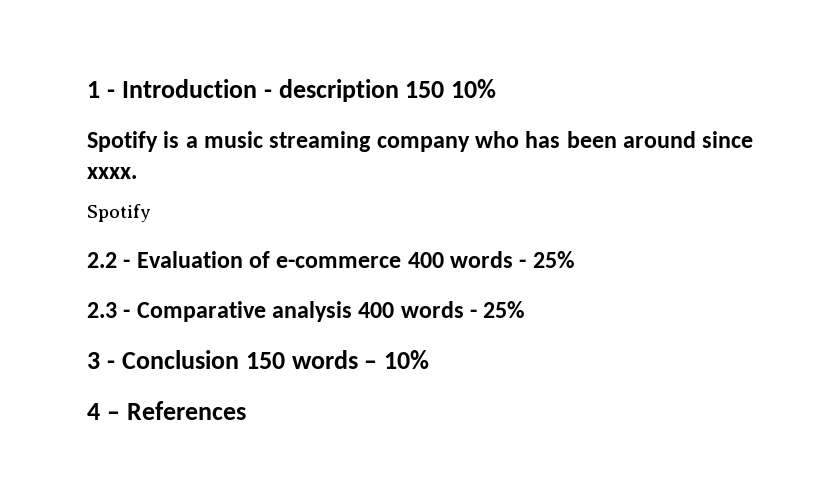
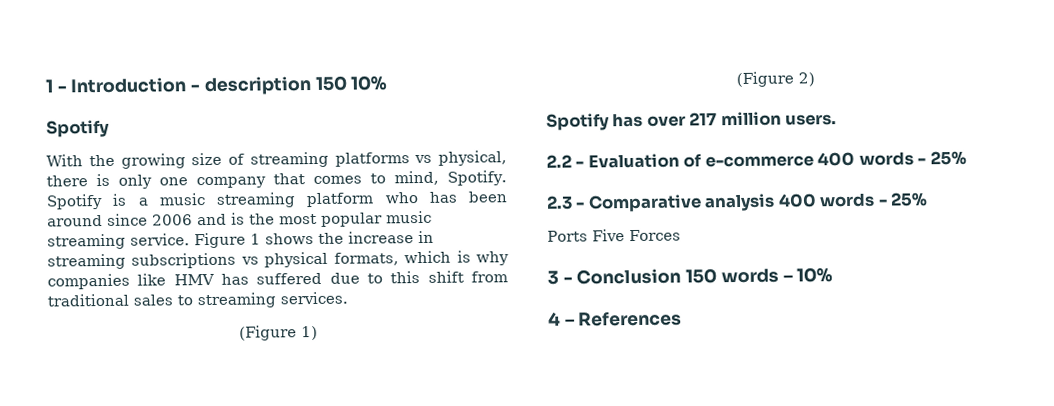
(158, 141) none -> [46,150,507,169] [46,170,508,189] [46,194,103,210] // With the growing size of streaming platforms vs physical, there is only one company that comes to mind, Spotify. Spotify
[376,136,470,152] company -> [306,192,375,208] platform
[87,167,137,179] [87,204,151,222] xxxx. // Spotify -> [152,210,432,227] [47,230,434,250] [47,250,510,270] [47,270,508,290] [47,291,348,309] [239,325,318,341] [736,71,815,88] [546,111,838,131] 2006 and is the most popular music streaming service. Figure 1 shows the increase in streaming subscriptions vs physical formats, which is why companies like HMV has suffered due to this shift from traditional sales to streaming services. // (Figure 1) // (Figure 2) // Spotify has over 217 million users.
(526, 309) none -> [547,229,681,242] // Ports Five Forces

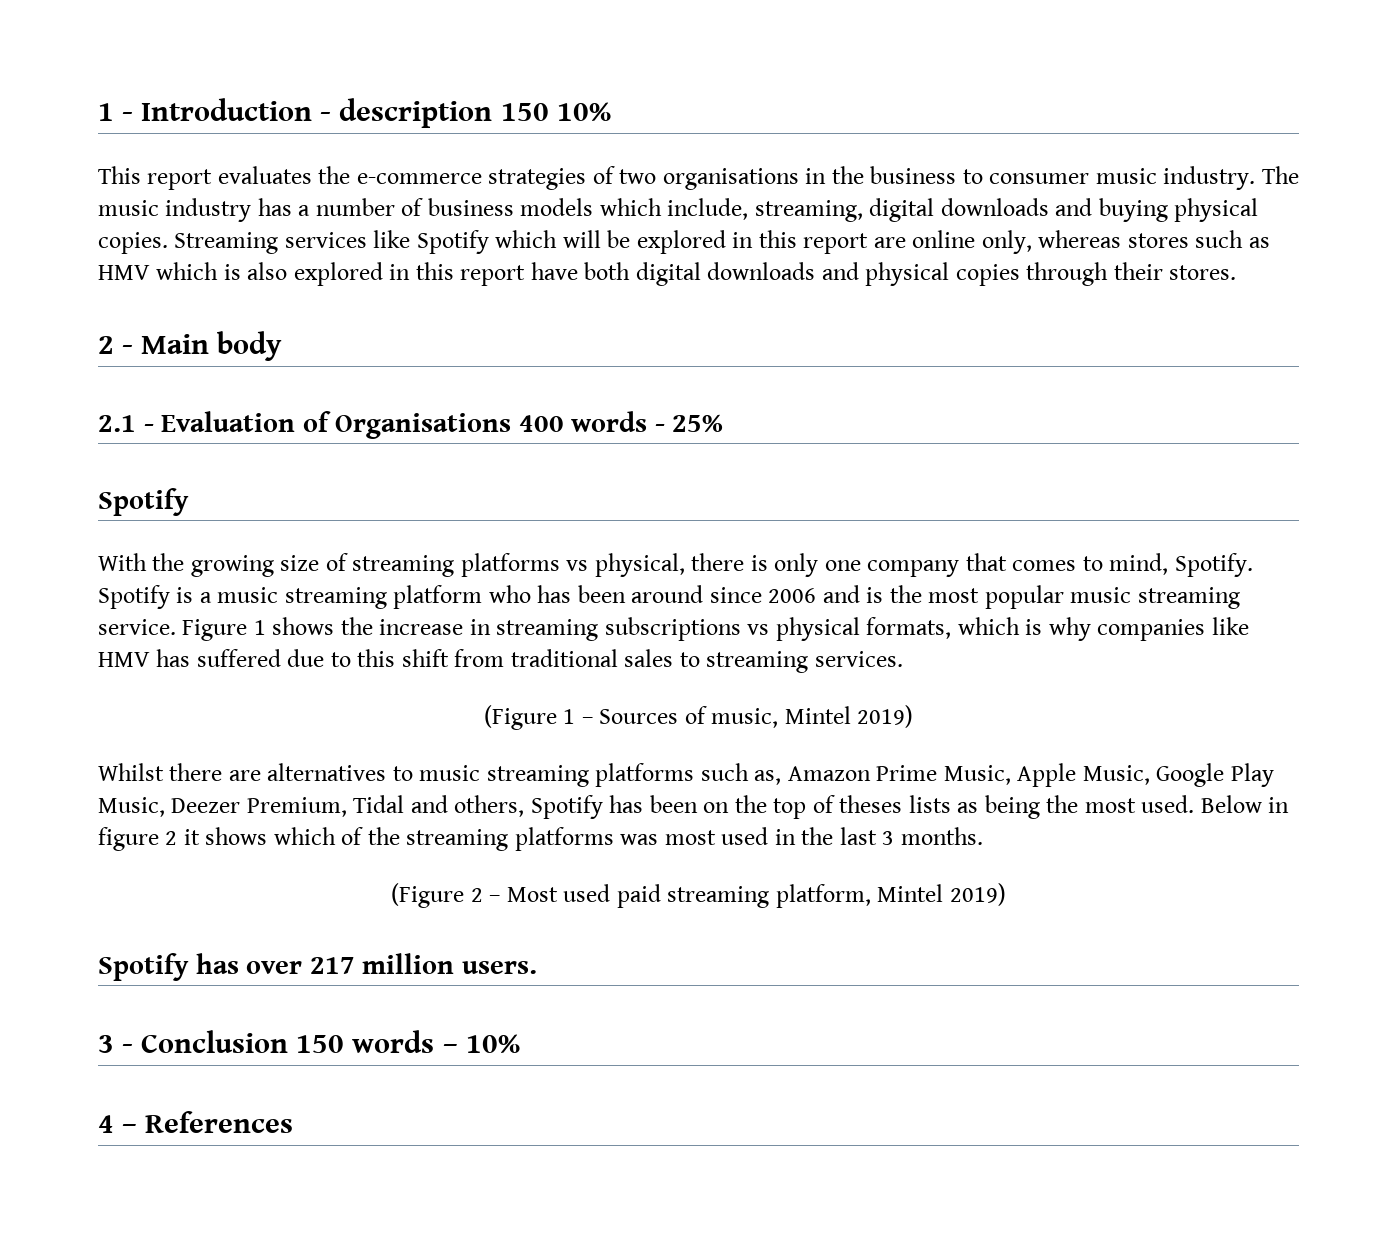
(388, 83) none -> [98,166,1299,190] [98,198,1259,222] [98,230,1270,254] [98,262,1237,286] [98,331,283,361] [98,411,724,439] // This report evaluates the e-commerce strategies of two organisations in the business to consumer music industry. The music industry has a number of business models which include, streaming, digital downloads and buying physical copies. Streaming services like Spotify which will be explored in this report are online only, whereas stores such as HMV which is also explored in this report have both digital downloads and physical copies through their stores. // 2 - Main body // 2.1 - Evaluation of Organisations 400 words - 25%
[301,325,318,341] [736,71,815,88] 1) // (Figure 2) -> [563,705,914,728] [98,763,1274,787] [98,795,1290,819] [98,827,983,851] [391,883,1006,908] 1 – Sources of music, Mintel 2019) // Whilst there are alternatives to music streaming platforms such as, Amazon Prime Music, Apple Music, Google Play Music, Deezer Premium, Tidal and others, Spotify has been on the top of theses lists as being the most used. Below in figure 2 it shows which of the streaming platforms was most used in the last 3 months. // (Figure 2 – Most used paid streaming platform, Mintel 2019)
[546,150,967,169] [546,192,929,213] [547,229,681,242] // 2.2 - Evaluation of e-commerce 400 words - 25% // 2.3 - Comparative analysis 400 words - 25% // Ports Five Forces -> (537, 967) none

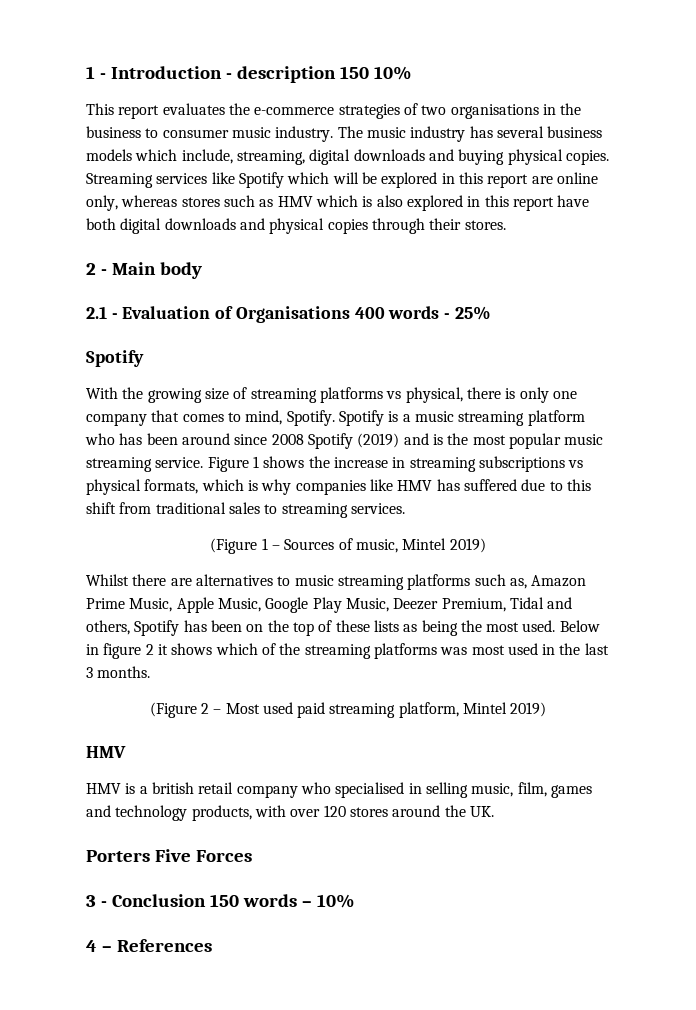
[298,198,424,216] a number of -> [496,126,544,138] several
[768,588,817,603] 2006 -> [271,433,400,449] 2008 Spotify (2019)
[839,795,903,813] theses -> [335,620,370,632] these
[98,953,537,981] Spotify has over 217 million users. -> [86,746,126,758] [86,782,592,798] [86,805,494,821] [86,849,252,862] HMV // HMV is a british retail company who specialised in selling music, film, games and technology products, with over 120 stores around the UK. // Porters Five Forces

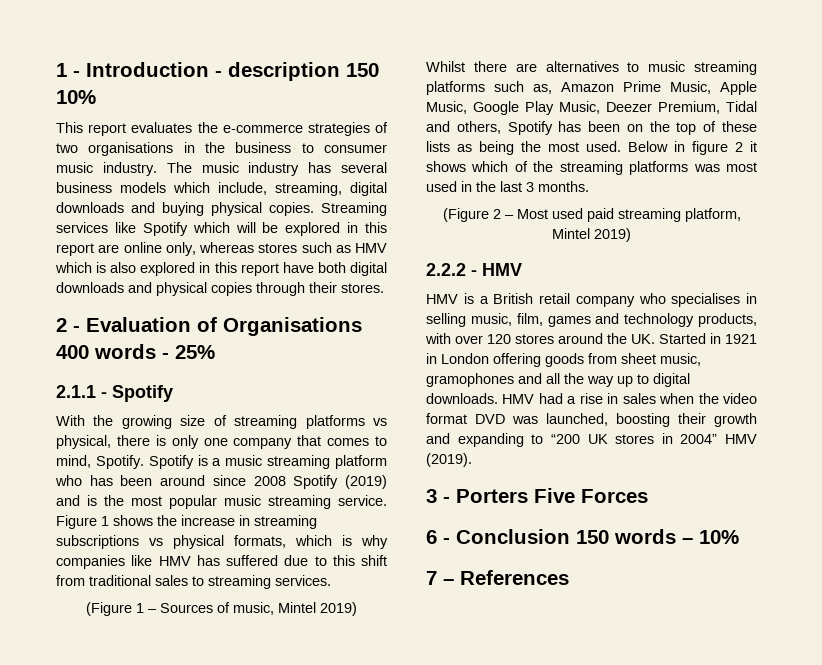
[111,262,202,279] [86,306,118,319] Main body // 2.1 - -> (80, 329) none
(491, 313) none -> [56,385,107,398] 2.1.1 -
(547, 709) none -> [426,263,477,276] 2.2.2 -
[151,782,194,794] british -> [493,293,534,304] British
[335,782,405,798] specialised -> [671,293,741,307] specialises
(494, 811) // -> [659,333,757,344] [426,353,701,367] [426,373,690,387] [426,393,758,404] [426,413,757,427] [426,433,757,447] [426,453,472,467] [426,489,450,503] Started in 1921 in London offering goods from sheet music, gramophones and all the way up to digital downloads. HMV had a rise in sales when the video format DVD was launched, boosting their growth and expanding to “200 UK stores in 2004” HMV (2019). // 3 -
[86,895,96,907] 3 -> [426,530,437,544] 6
[86,940,97,952] 4 -> [426,571,437,585] 7

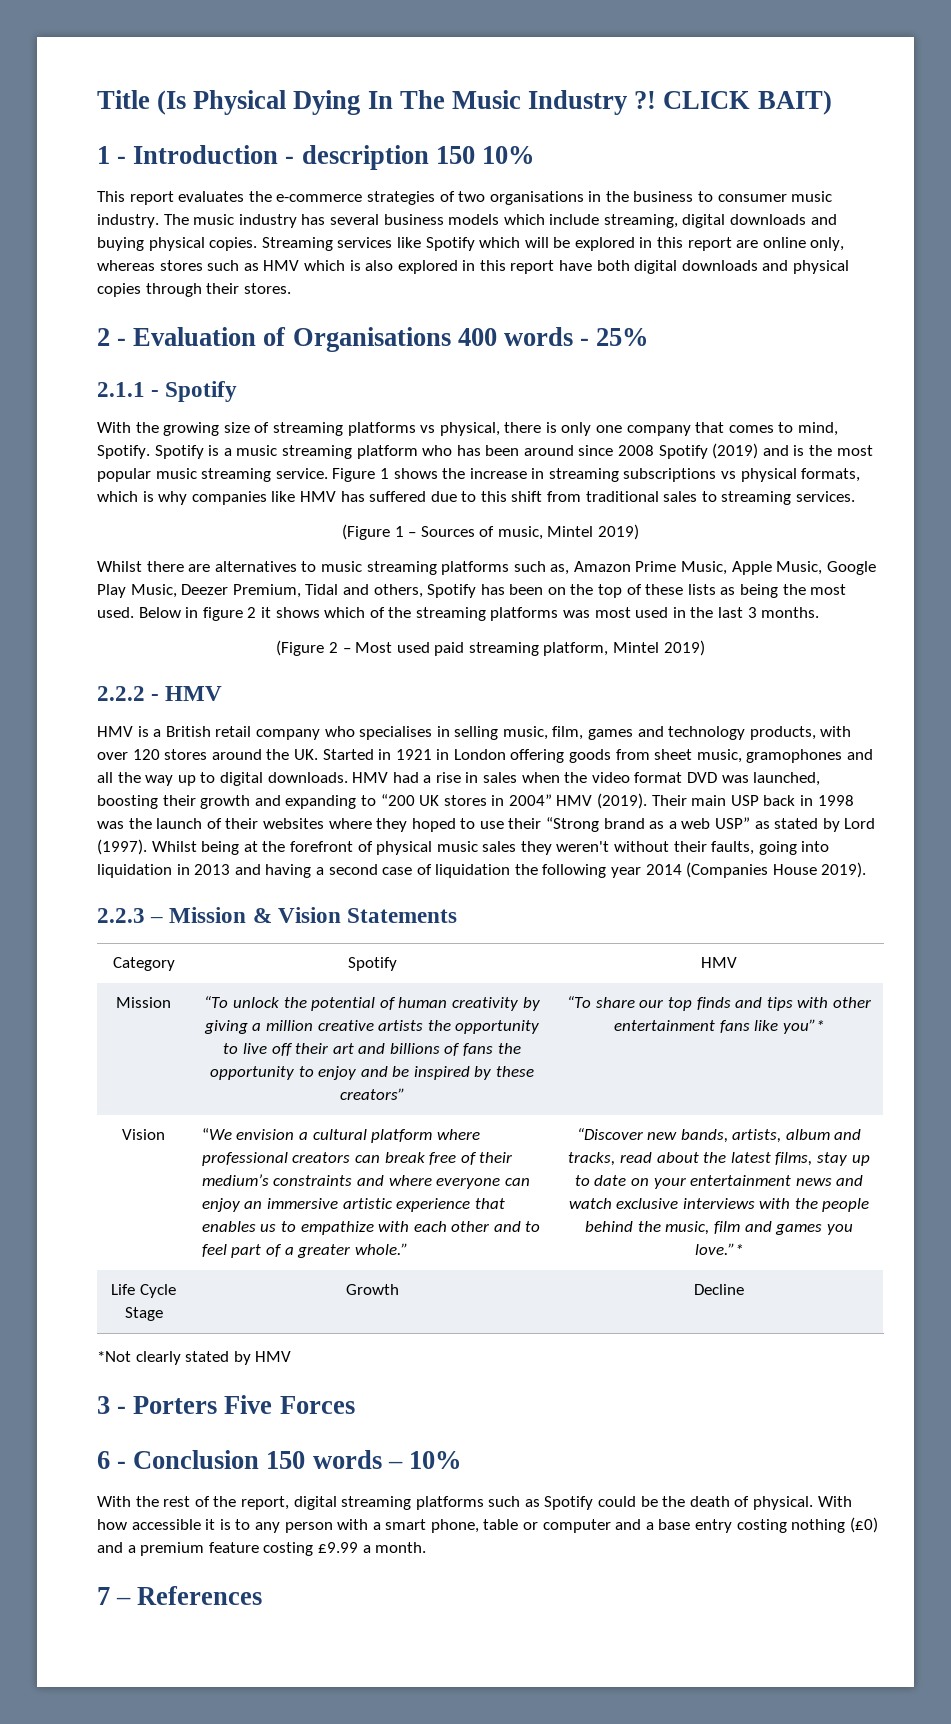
(56, 70) none -> [97,90,832,115] Title (Is Physical Dying In The Music Industry ?! CLICK BAIT) //
[218,182,267,195] include, -> [549,214,600,225] include
(472, 460) none -> [651,795,854,806] [97,817,876,832] [97,839,830,855] [97,862,867,878] [97,907,458,923] [112,957,175,971] [347,957,397,971] [701,957,737,968] [116,997,171,1008] [204,996,540,1011] [203,1020,540,1034] [223,1043,521,1056] [209,1066,535,1080] [339,1088,405,1100] [567,996,871,1011] [614,1019,824,1034] [122,1129,165,1140] [201,1128,480,1143] [201,1152,513,1166] [201,1174,530,1189] [201,1198,505,1212] [201,1221,541,1235] [201,1243,408,1258] [576,1128,862,1143] [568,1152,870,1166] [574,1175,864,1189] [568,1198,870,1212] [585,1221,853,1235] [695,1243,743,1255] [111,1284,176,1298] [124,1307,163,1321] [345,1284,399,1295] [694,1284,744,1295] [97,1351,292,1365] Their main USP back in 1998 was the launch of their websites where they hoped to use their “Strong brand as a web USP” as stated by Lord (1997). Whilst being at the forefront of physical music sales they weren't without their faults, going into liquidation in 2013 and having a second case of liquidation the following year 2014 (Companies House 2019). // 2.2.3 – Mission & Vision Statements // Category | Spotify | HMV // Mission | “To unlock the potential of human creativity by giving a million creative artists the opportunity to live off their art and billions of fans the opportunity to enjoy and be inspired by these creators” | “To share our top finds and tips with other entertainment fans like you”* // Vision | “We envision a cultural platform where professional creators can break free of their medium’s constraints and where everyone can enjoy an immersive artistic experience that enables us to empathize with each other and to feel part of a greater whole.” | “Discover new bands, artists, album and tracks, read about the latest films, stay up to date on your entertainment news and watch exclusive interviews with the people behind the music, film and games you love.”* // Life Cycle Stage | Growth | Decline // *Not clearly stated by HMV
(739, 537) none -> [97,1496,852,1510] [97,1517,878,1533] [97,1542,427,1556] // With the rest of the report, digital streaming platforms such as Spotify could be the death of physical. With how accessible it is to any person with a smart phone, table or computer and a base entry costing nothing (£0) and a premium feature costing £9.99 a month.

